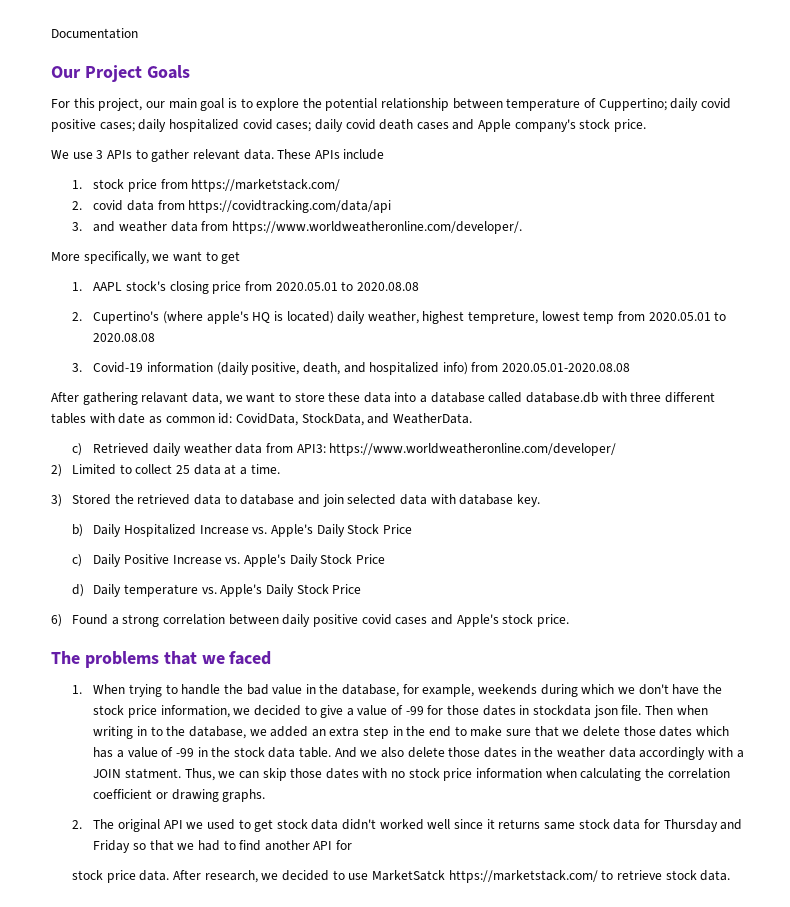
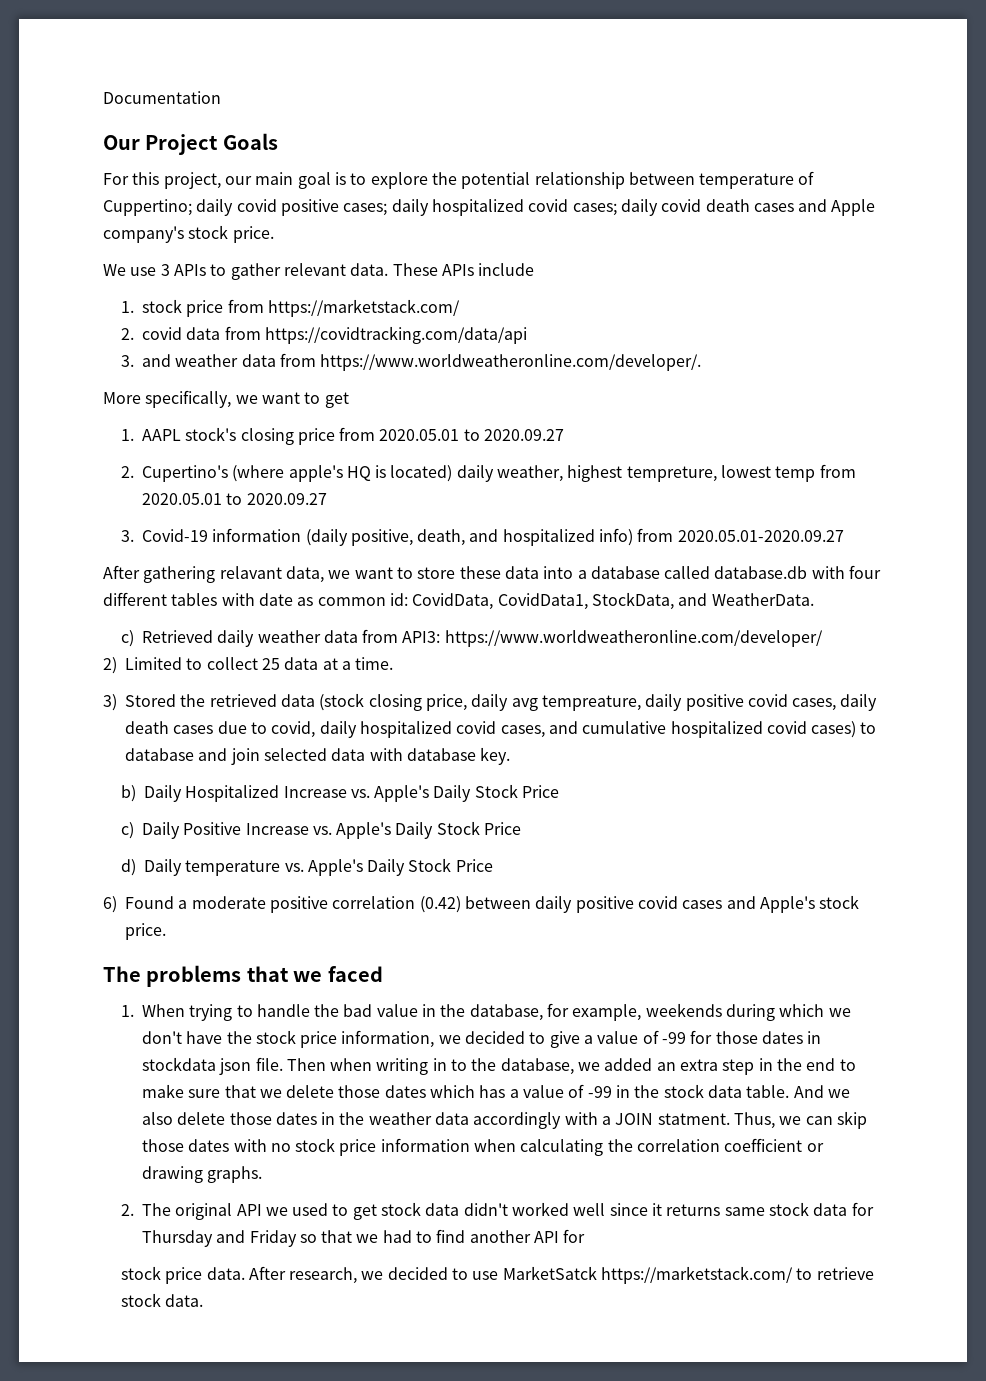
[356,282,419,291] 2020.08.08 -> [484,429,565,441] 2020.09.27
[93,333,156,342] 2020.08.08 -> [246,493,327,505] 2020.09.27
[502,363,631,372] 2020.05.01-2020.08.08 -> [677,530,844,542] 2020.05.01-2020.09.27
[630,392,662,402] three -> [849,565,882,579] four
(298, 419) none -> [497,593,588,610] CovidData1,
(222, 499) none -> [319,693,878,711] [125,721,857,738] (stock closing price, daily avg tempreature, daily positive covid cases, daily death cases due to covid, daily hospitalized covid cases, and cumulative hospitalized covid cases)
[122,614,226,627] strong correlation -> [191,896,461,913] moderate positive correlation (0.42)

